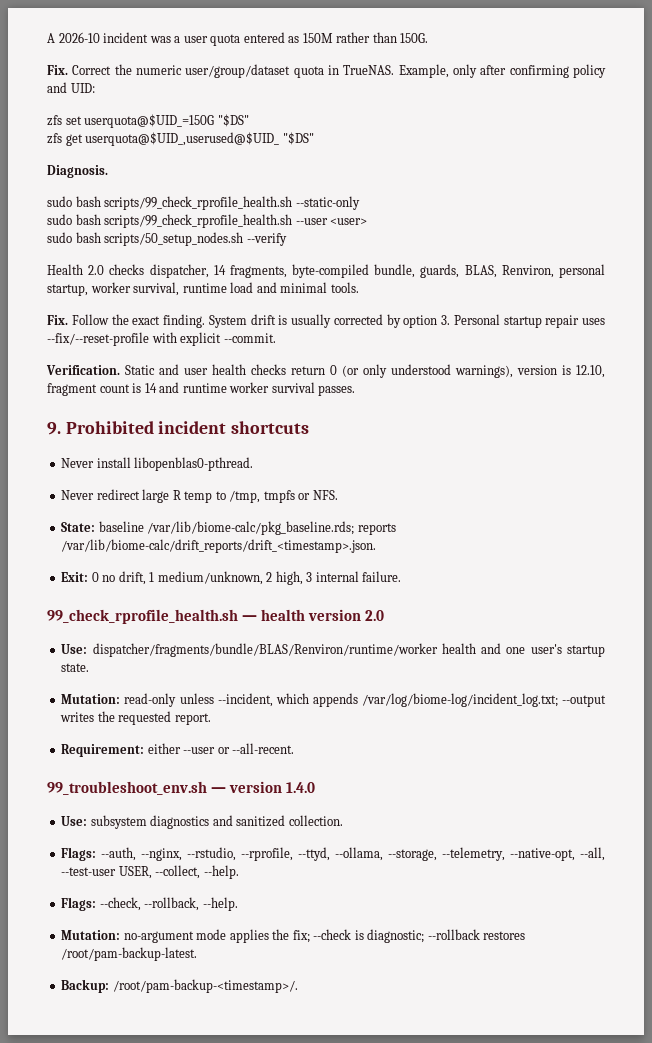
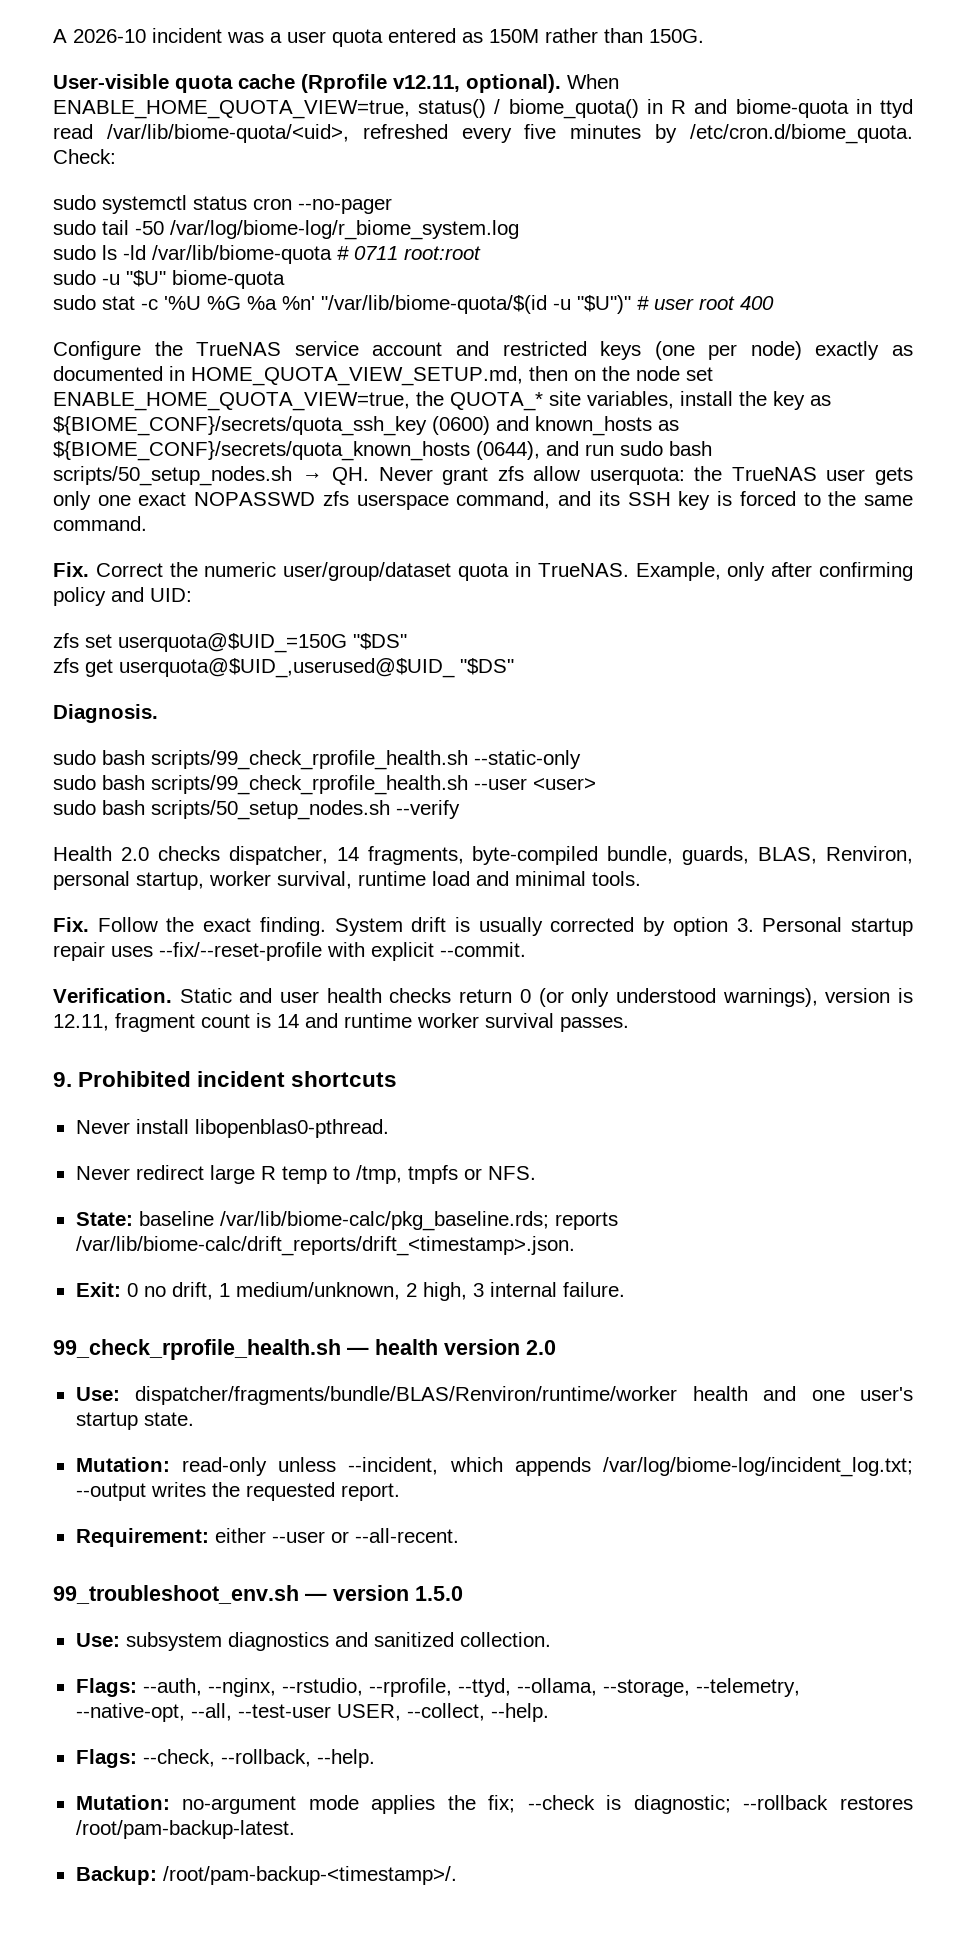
(429, 38) none -> [53,74,619,93] [53,99,913,119] [53,124,913,144] [53,149,116,164] [53,195,392,214] [53,220,519,240] [53,245,481,264] [53,270,285,289] [53,295,774,314] [53,341,914,360] [53,366,713,386] [53,391,831,411] [53,416,679,436] [53,441,712,461] [53,466,913,486] [53,491,914,510] [53,516,147,531] // User-visible quota cache (Rprofile v12.11, optional). When ENABLE_HOME_QUOTA_VIEW=true, status() / biome_quota() in R and biome-quota in ttyd read /var/lib/biome-quota/<uid>, refreshed every five minutes by /etc/cron.d/biome_quota. Check: // sudo systemctl status cron --no-pager // sudo tail -50 /var/log/biome-log/r_biome_system.log // sudo ls -ld /var/lib/biome-quota # 0711 root:root // sudo -u "$U" biome-quota // sudo stat -c '%U %G %a %n' "/var/lib/biome-quota/$(id -u "$U")" # user root 400 // Configure the TrueNAS service account and restricted keys (one per node) exactly as documented in HOME_QUOTA_VIEW_SETUP.md, then on the node set ENABLE_HOME_QUOTA_VIEW=true, the QUOTA_* site variables, install the key as ${BIOME_CONF}/secrets/quota_ssh_key (0600) and known_hosts as ${BIOME_CONF}/secrets/quota_known_hosts (0644), and run sudo bash scripts/50_setup_nodes.sh → QH. Never grant zfs allow userquota: the TrueNAS user gets only one exact NOPASSWD zfs userspace command, and its SSH key is forced to the same command.
[576,365,605,378] 12.10, -> [53,1014,109,1031] 12.11,
[286,782,316,793] 1.4.0 -> [415,1586,463,1601] 1.5.0

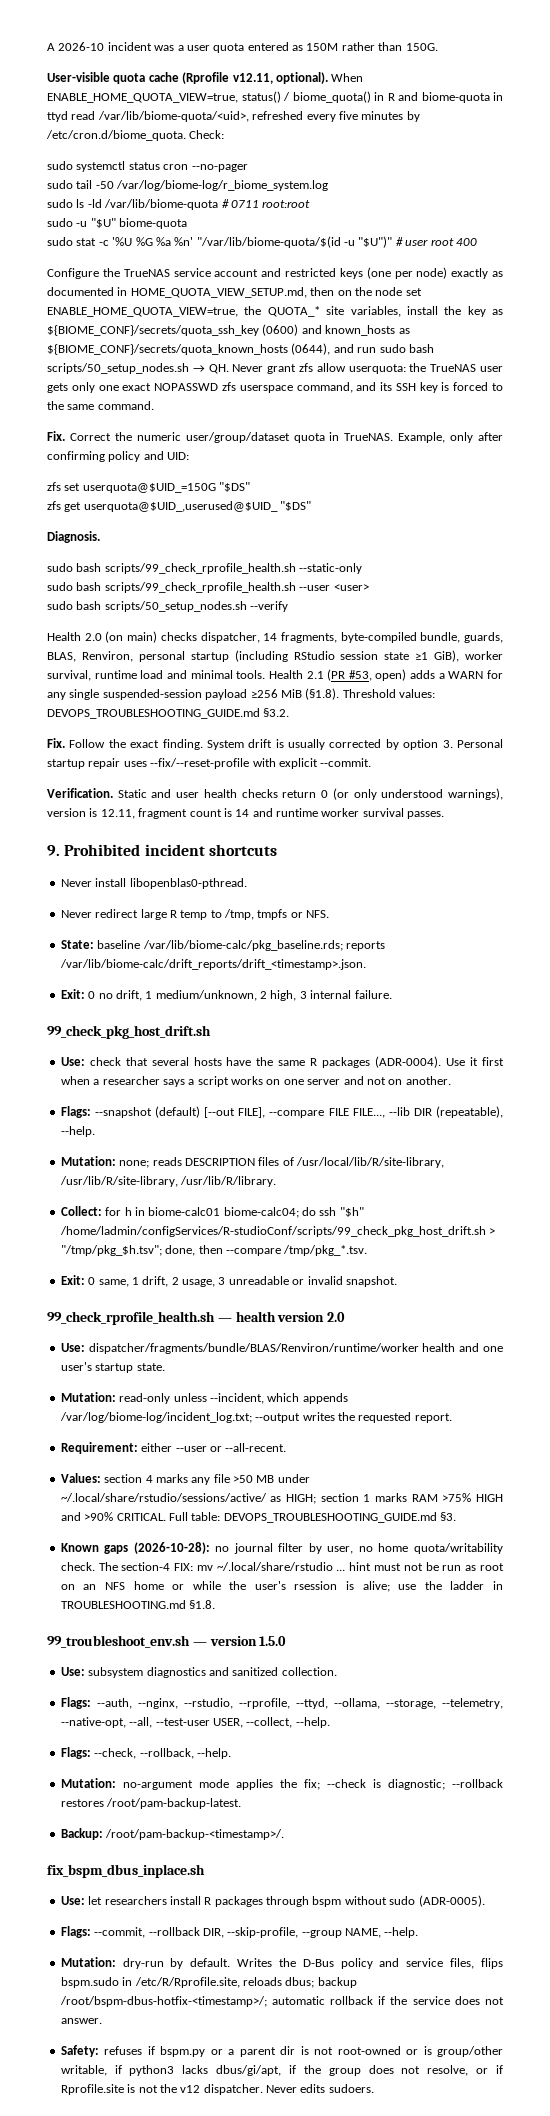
(149, 854) none -> [105,631,158,643] (on main)
[136,872,204,890] startup, -> [190,650,460,662] startup (including RStudio session state ≥1 GiB),
(641, 878) none -> [268,669,504,681] [47,688,435,700] [47,708,290,719] Health 2.1 (PR #53, open) adds a WARN for any single suspended-session payload ≥256 MiB (§1.8). Threshold values: DEVOPS_TROUBLESHOOTING_GUIDE.md §3.2.
(625, 1289) none -> [47,1025,211,1039] [60,1056,504,1068] [60,1076,451,1087] [60,1106,503,1118] [60,1126,95,1137] [60,1156,444,1168] [59,1176,277,1187] [60,1206,364,1218] [59,1226,496,1237] [60,1245,368,1256] [60,1275,397,1287] // 99_check_pkg_host_drift.sh // Use: check that several hosts have the same R packages (ADR-0004). Use it first when a researcher says a script works on one server and not on another. // Flags: --snapshot (default) [--out FILE], --compare FILE FILE..., --lib DIR (repeatable), --help. // Mutation: none; reads DESCRIPTION files of /usr/local/lib/R/site-library, /usr/lib/R/site-library, /usr/lib/R/library. // Collect: for h in biome-calc01 biome-calc04; do ssh "$h" /home/ladmin/configServices/R-studioConf/scripts/99_check_pkg_host_drift.sh > "/tmp/pkg_$h.tsv"; done, then --compare /tmp/pkg_*.tsv. // Exit: 0 same, 1 drift, 2 usage, 3 unreadable or invalid snapshot.
(459, 1535) none -> [60,1473,310,1485] [60,1493,503,1504] [60,1512,456,1523] [60,1542,503,1554] [60,1562,505,1571] [60,1581,504,1592] [60,1600,216,1609] // Values: section 4 marks any file >50 MB under ~/.local/share/rstudio/sessions/active/ as HIGH; section 1 marks RAM >75% HIGH and >90% CRITICAL. Full table: DEVOPS_TROUBLESHOOTING_GUIDE.md §3. // Known gaps (2026-10-28): no journal filter by user, no home quota/writability check. The section-4 FIX: mv ~/.local/share/rstudio ... hint must not be run as root on an NFS home or while the user's rsession is alive; use the ladder in TROUBLESHOOTING.md §1.8.
(457, 1875) none -> [47,1864,205,1878] [60,1895,485,1907] [60,1926,419,1938] [60,1957,503,1969] [60,1977,357,1988] [59,1996,505,2007] [60,2018,102,2024] [60,2045,503,2057] [60,2065,504,2076] [60,2084,374,2095] // fix_bspm_dbus_inplace.sh // Use: let researchers install R packages through bspm without sudo (ADR-0005). // Flags: --commit, --rollback DIR, --skip-profile, --group NAME, --help. // Mutation: dry-run by default. Writes the D-Bus policy and service files, flips bspm.sudo in /etc/R/Rprofile.site, reloads dbus; backup /root/bspm-dbus-hotfix-<timestamp>/; automatic rollback if the service does not answer. // Safety: refuses if bspm.py or a parent dir is not root-owned or is group/other writable, if python3 lacks dbus/gi/apt, if the group does not resolve, or if Rprofile.site is not the v12 dispatcher. Never edits sudoers.

